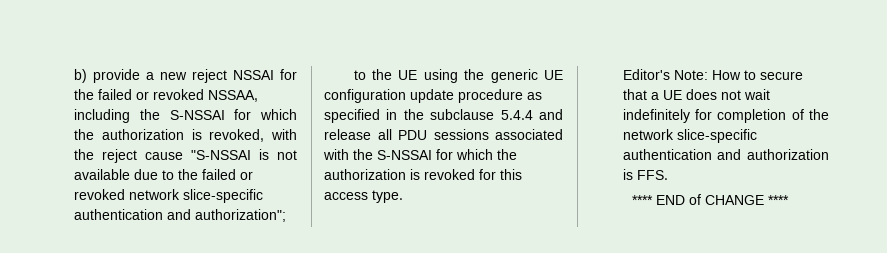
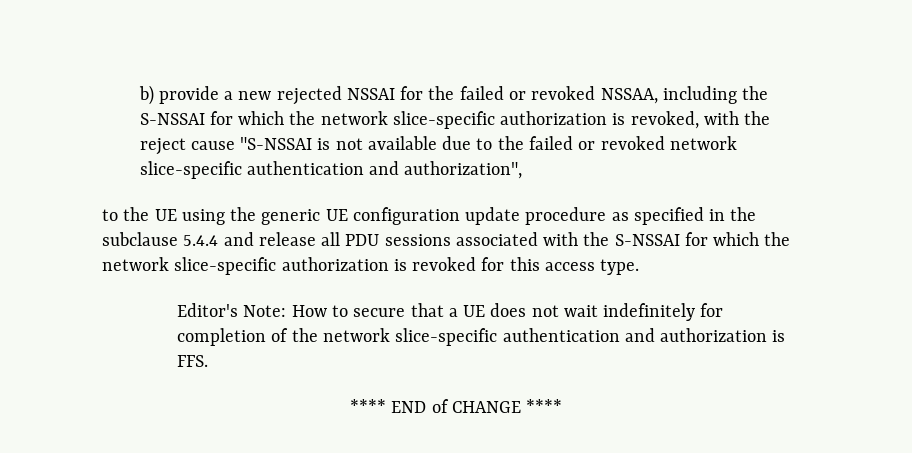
[192,69,228,83] reject -> [276,86,342,105] rejected
(95, 134) none -> [320,111,495,129] network slice-specific
[195,209,287,222] authorization"; -> [404,161,523,179] authorization",
(517, 154) none -> [102,257,277,275] network slice-specific

